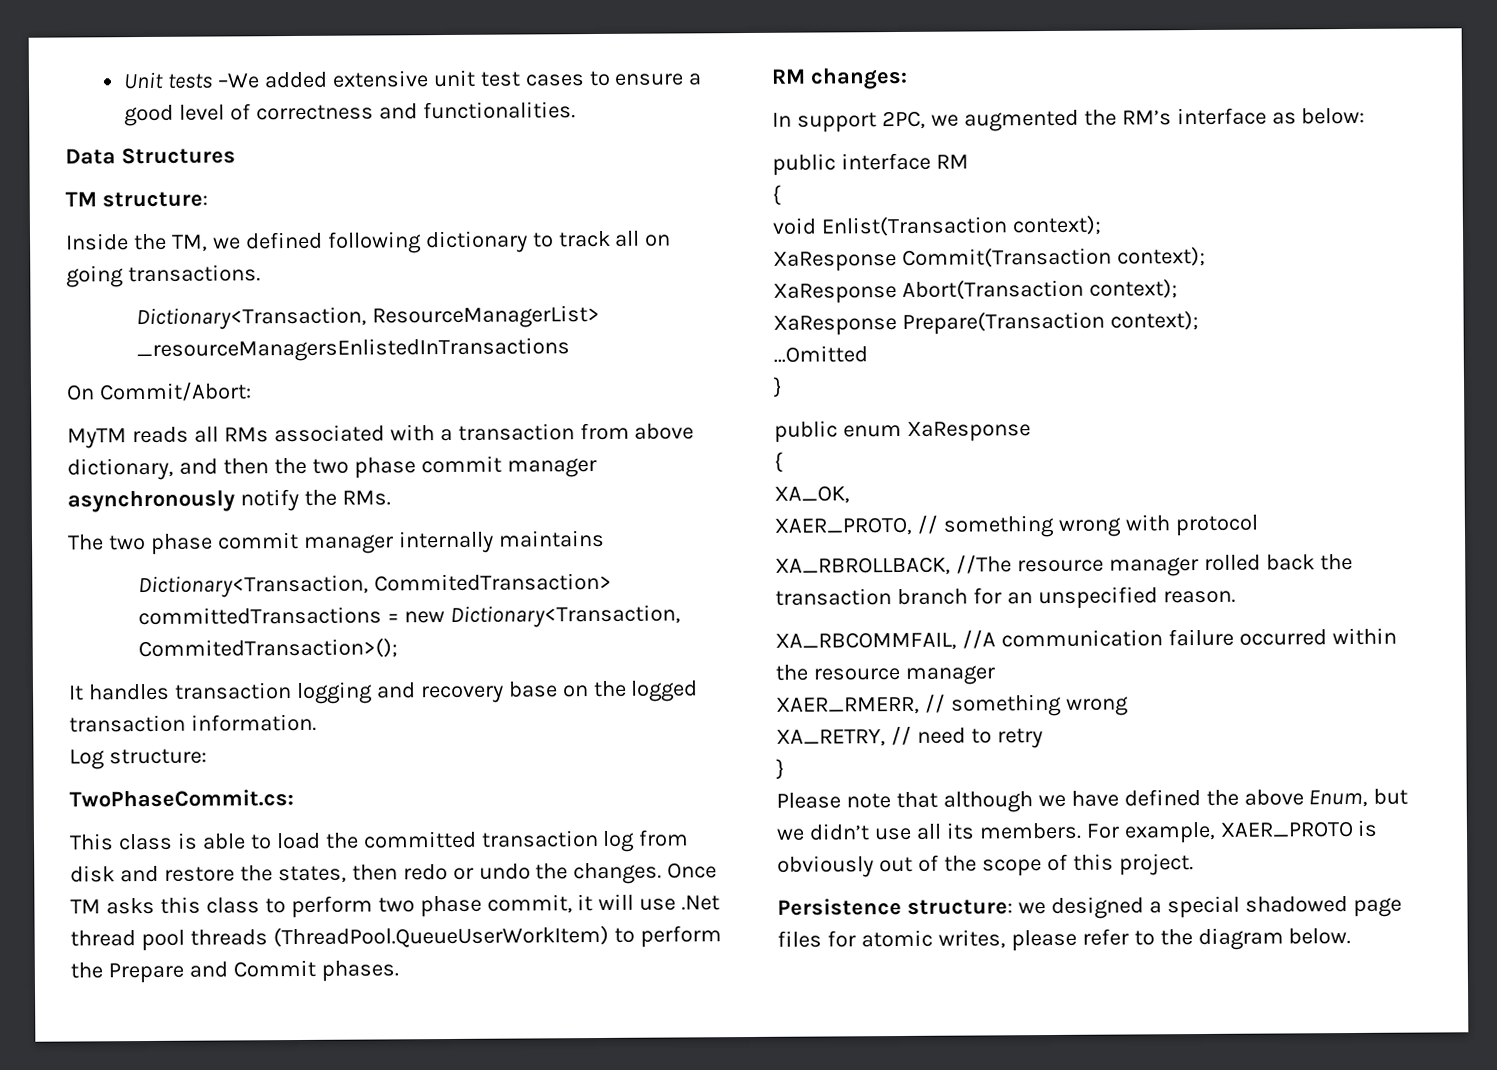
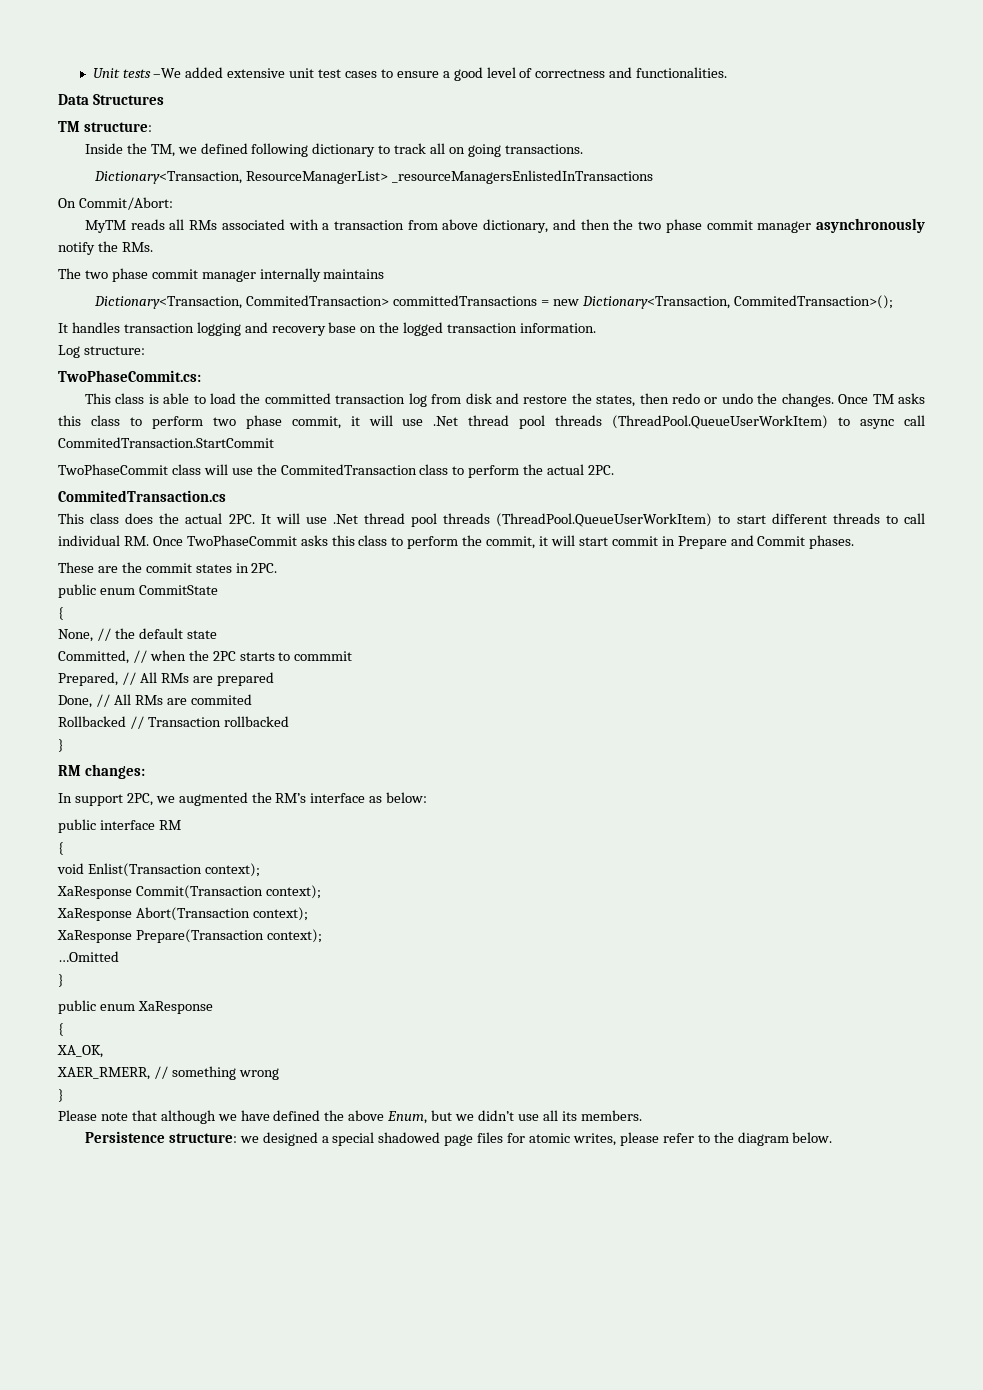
[639,925,722,948] [70,959,399,984] perform the Prepare and Commit phases. -> [860,415,926,429] [58,437,274,448] [58,464,615,478] [58,490,226,502] [58,513,925,527] [58,535,855,549] [58,562,278,573] [58,584,218,598] [58,607,64,620] [58,628,217,642] [58,650,353,664] [58,672,274,686] [58,694,252,708] [58,716,289,729] [58,739,64,752] async call CommitedTransaction.StartCommit // TwoPhaseCommit class will use the CommitedTransaction class to perform the actual 2PC. // CommitedTransaction.cs // This class does the actual 2PC. It will use .Net thread pool threads (ThreadPool.QueueUserWorkItem) to start different threads to call individual RM. Once TwoPhaseCommit asks this class to perform the commit, it will start commit in Prepare and Commit phases. // These are the commit states in 2PC. // public enum CommitState // { // None, // the default state // Committed, // when the 2PC starts to commmit // Prepared, // All RMs are prepared // Done, // All RMs are commited // Rollbacked // Transaction rollbacked // }
[774,514,1259,538] [775,553,1353,577] [775,586,1236,610] [775,627,1397,651] [775,664,995,685] // XAER_PROTO, // something wrong with protocol // XA_RBROLLBACK, //The resource manager rolled back the transaction branch for an unspecified reason. // XA_RBCOMMFAIL, //A communication failure occurred within the resource manager -> (103, 1051) none
[776,725,1043,749] // XA_RETRY, // need to retry -> (279, 1074) none
[1085,819,1379,844] [777,853,1194,878] For example, XAER_PROTO is obviously out of the scope of this project. -> (642, 1115) none

